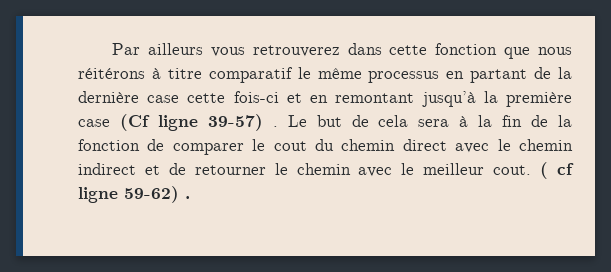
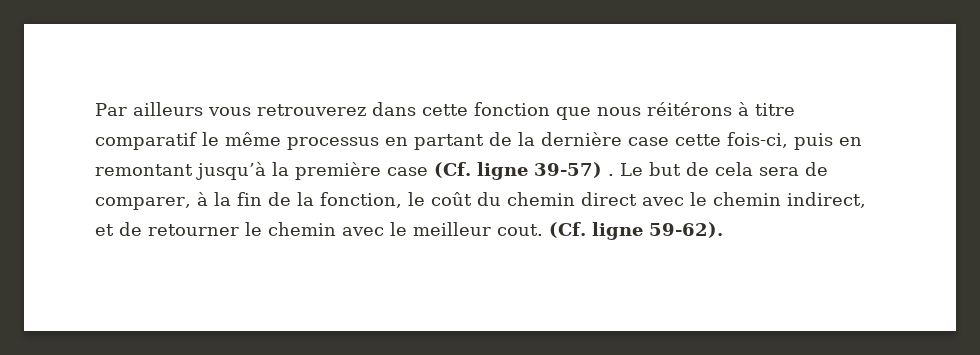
[233,91,302,103] fois-ci et -> [727,132,833,150] fois-ci, puis
[119,114,150,131] (Cf -> [434,162,471,178] (Cf.
(450, 123) none -> [805,162,828,176] [95,197,191,210] de comparer,
[78,139,307,155] fonction de comparer le cout -> [319,192,472,208] fonction, le coût
[78,163,136,175] indirect -> [786,192,866,208] indirect,
[540,162,575,179] [78,186,190,203] ( cf ligne 59-62) . -> [549,222,723,240] (Cf. ligne 59-62).

